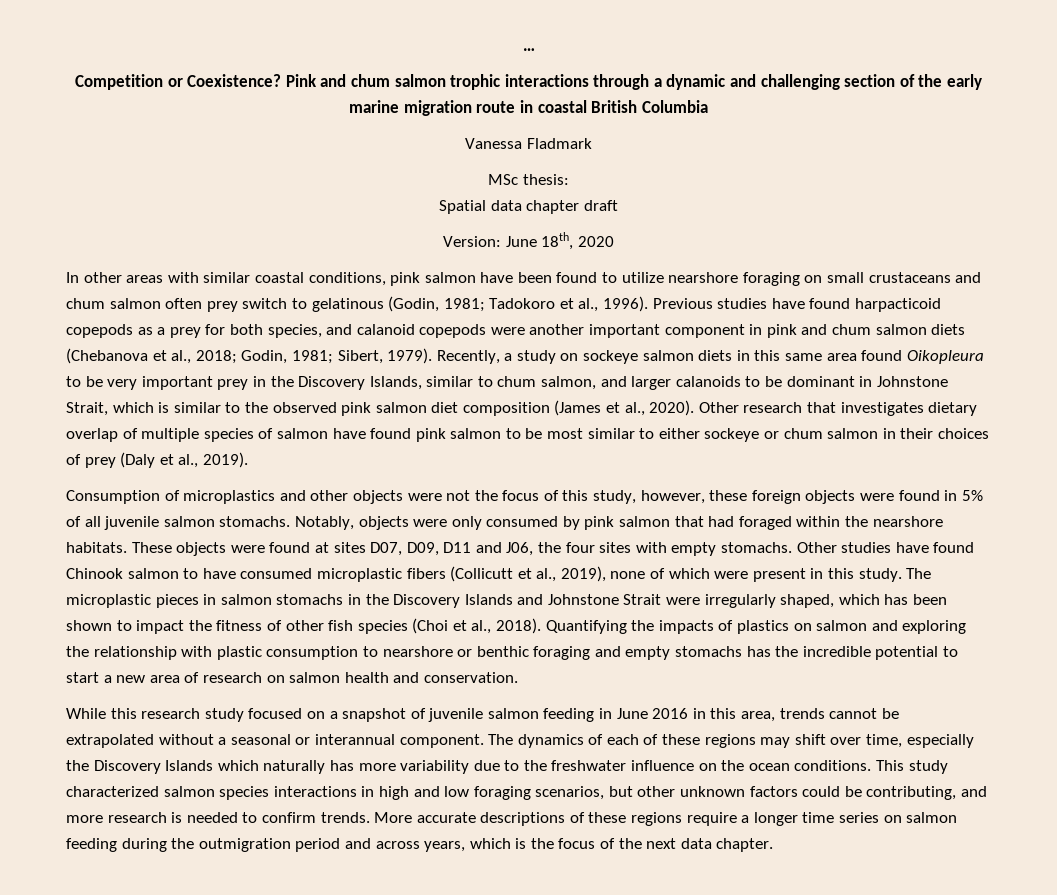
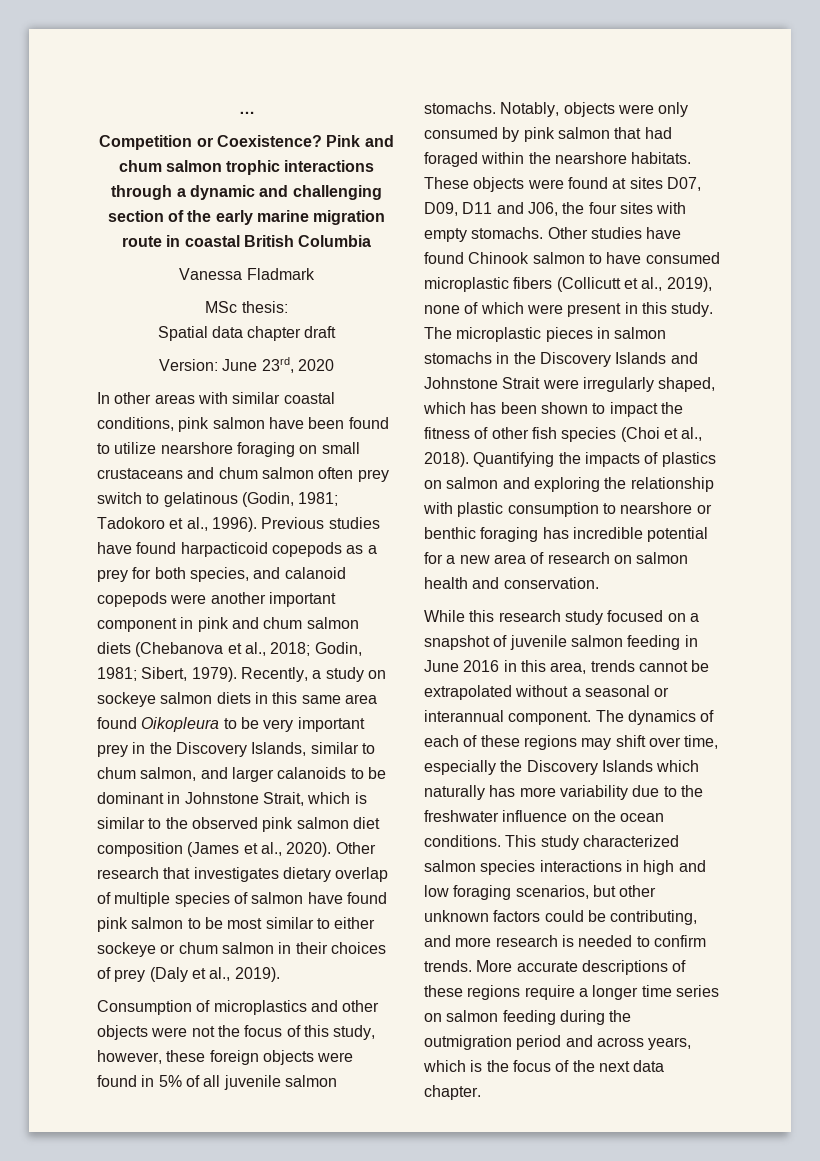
[541,232,574,250] 18th, -> [261,357,294,373] 23rd,
[594,646,959,660] [66,672,99,683] and empty stomachs has the incredible potential to start -> [542,527,709,542] [424,552,443,564] has incredible potential for

